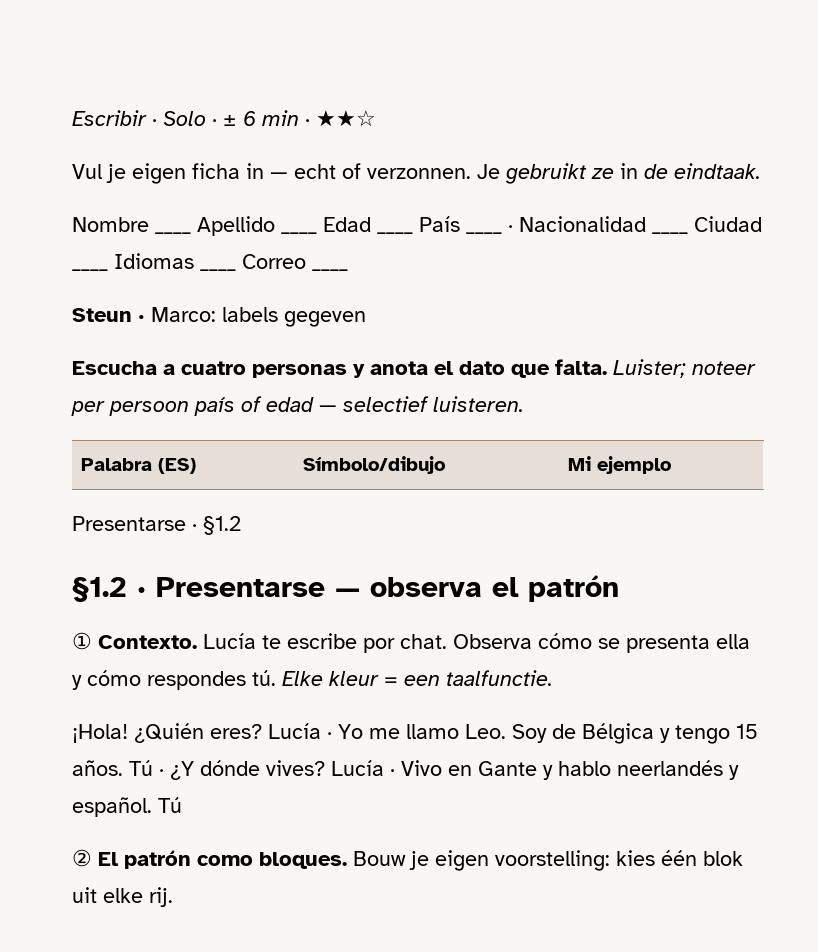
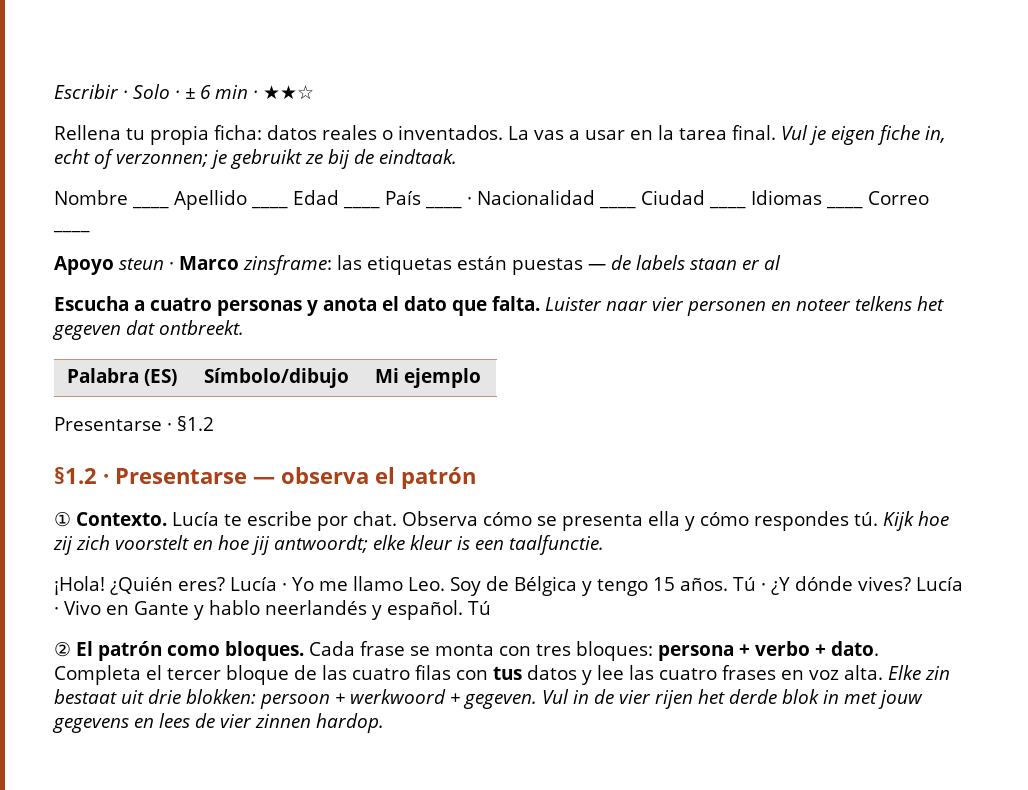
[72,163,500,184] Vul je eigen ficha in — echt of verzonnen. Je -> [54,125,946,145] [54,149,227,169] Rellena tu propia ficha: datos reales o inventados. La vas a usar en la tarea final. Vul je eigen fiche in, echt of verzonnen; je
[620,163,638,179] in -> [328,149,350,169] bij
[72,307,366,327] Steun · Marco: labels gegeven -> [54,255,781,275] Apoyo steun · Marco zinsframe: las etiquetas están puestas — de labels staan er al
[613,359,756,378] [71,396,524,416] Luister; noteer per persoon país of edad — selectief luisteren. -> [545,296,944,316] [52,320,244,340] Luister naar vier personen en noteer telkens het gegeven dat ontbreekt.
[282,671,398,686] Elke kleur = -> [883,511,949,531] [53,535,470,555] Kijk hoe zij zich voorstelt en hoe jij antwoordt; elke kleur is
[353,850,743,871] [72,887,173,907] Bouw je eigen voorstelling: kies één blok uit elke rij. -> [309,641,879,661] [54,665,950,685] [54,689,923,709] [52,713,384,733] Cada frase se monta con tres bloques: persona + verbo + dato. Completa el tercer bloque de las cuatro filas con tus datos y lee las cuatro frases en voz alta. Elke zin bestaat uit drie blokken: persoon + werkwoord + gegeven. Vul in de vier rijen het derde blok in met jouw gegevens en lees de vier zinnen hardop.

